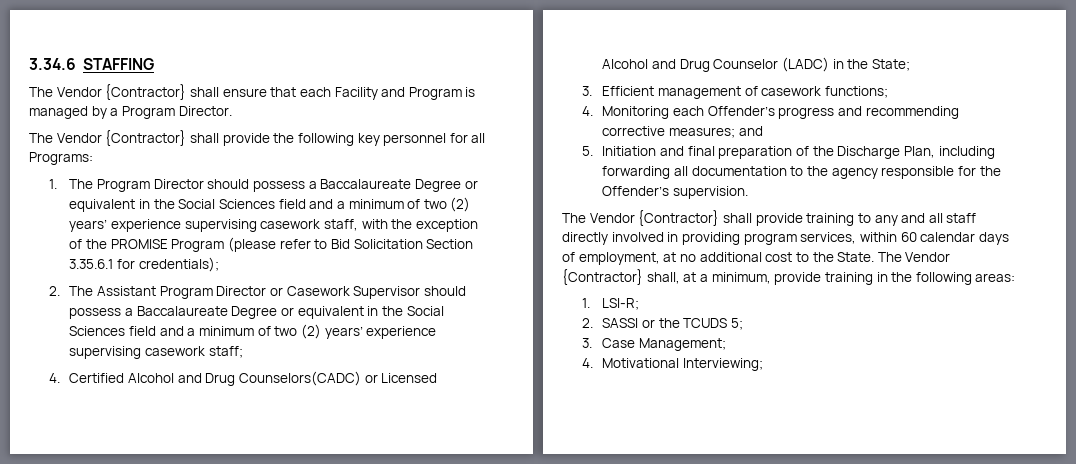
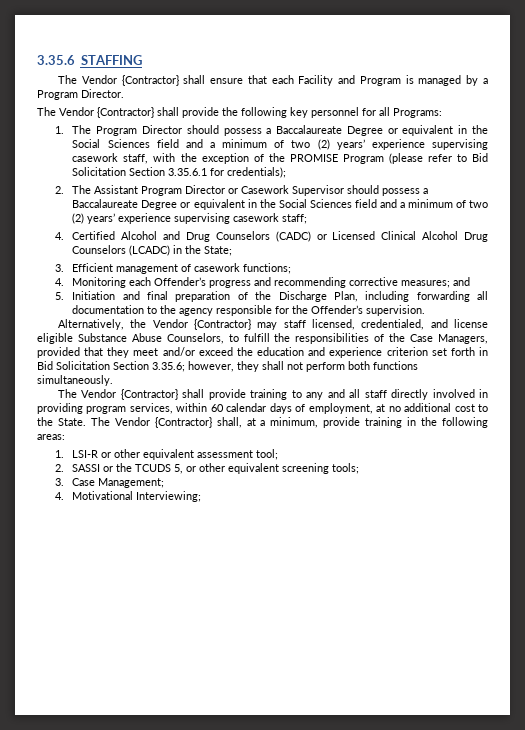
[29,58,76,70] 3.34.6 -> [37,55,75,65] 3.35.6
[238,371,438,386] [602,57,829,72] Counselors(CADC) or Licensed Alcohol and Drug Counselor (LADC) -> [215,231,488,242] [72,245,171,256] Counselors (CADC) or Licensed Clinical Alcohol Drug Counselors (LCADC)
(749, 192) none -> [58,319,489,330] [37,333,489,344] [37,347,488,358] [37,361,418,372] [37,375,113,386] // Alternatively, the Vendor {Contractor} may staff licensed, credentialed, and license eligible Substance Abuse Counselors, to fulfill the responsibilities of the Case Managers, provided that they meet and/or exceed the education and experience criterion set forth in Bid Solicitation Section 3.35.6; however, they shall not perform both functions simultaneously.
[602,298,640,310] LSI-R; -> [72,449,279,460] LSI-R or other equivalent assessment tool;
[730,318,743,330] 5; -> [174,463,360,474] 5, or other equivalent screening tools;

